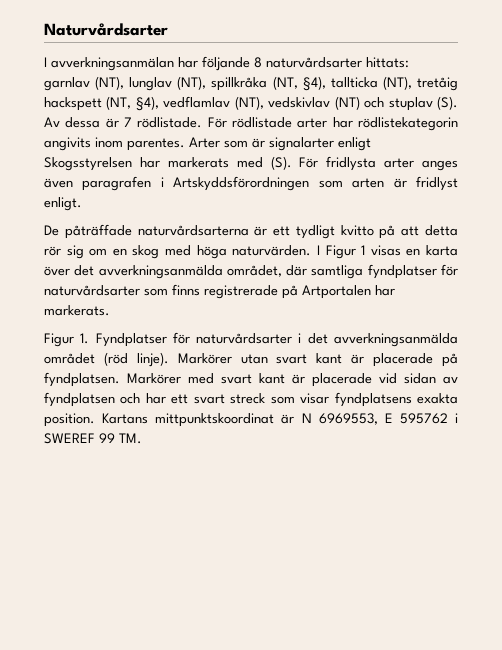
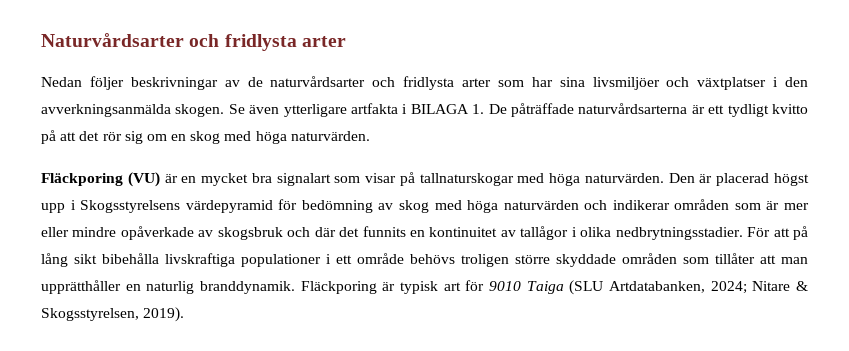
[44,56,409,71] [44,76,458,91] [44,96,459,111] [44,117,458,131] [44,137,371,151] [44,156,458,171] [44,176,459,191] [44,197,82,211] // I avverkningsanmälan har följande 8 naturvårdsarter hittats: garnlav (NT), lunglav (NT), spillkråka (NT, §4), tallticka (NT), tretåig hackspett (NT, §4), vedflamlav (NT), vedskivlav (NT) och stuplav (S). Av dessa är 7 rödlistade. För rödlistade arter har rödlistekategorin angivits inom parentes. Arter som är signalarter enligt Skogsstyrelsen har markerats med (S). För fridlysta arter anges även paragrafen i Artskyddsförordningen som arten är fridlyst enligt. // -> [189,34,346,51] [41,76,808,90] [41,103,485,117] och fridlysta arter // Nedan följer beskrivningar av de naturvårdsarter och fridlysta arter som har sina livsmiljöer och växtplatser i den avverkningsanmälda skogen. Se även ytterligare artfakta i BILAGA 1.
[424,225,458,236] detta -> [79,131,100,141] det
[316,245,459,259] [44,264,458,279] [44,284,395,299] [44,305,110,316] [44,332,458,347] [44,352,459,367] [44,372,458,387] [44,392,459,407] [44,413,458,427] [44,433,142,444] I Figur 1 visas en karta över det avverkningsanmälda området, där samtliga fyndplatser för naturvårdsarter som finns registrerade på Artportalen har markerats. // Figur 1. Fyndplatser för naturvårdsarter i det avverkningsanmälda området (röd linje). Markörer utan svart kant är placerade på fyndplatsen. Markörer med svart kant är placerade vid sidan av fyndplatsen och har ett svart streck som visar fyndplatsens exakta position. Kartans mittpunktskoordinat är N 6969553, E 595762 i SWEREF 99 TM. -> [41,172,809,187] [41,199,809,213] [41,226,809,240] [41,253,808,267] [41,280,808,295] [41,307,185,322] // Fläckporing (VU) är en mycket bra signalart som visar på tallnaturskogar med höga naturvärden. Den är placerad högst upp i Skogsstyrelsens värdepyramid för bedömning av skog med höga naturvärden och indikerar områden som är mer eller mindre opåverkade av skogsbruk och där det funnits en kontinuitet av tallågor i olika nedbrytningsstadier. För att på lång sikt bibehålla livskraftiga populationer i ett område behövs troligen större skyddade områden som tillåter att man upprätthåller en naturlig branddynamik. Fläckporing är typisk art för 9010 Taiga (SLU Artdatabanken, 2024; Nitare & Skogsstyrelsen, 2019).

